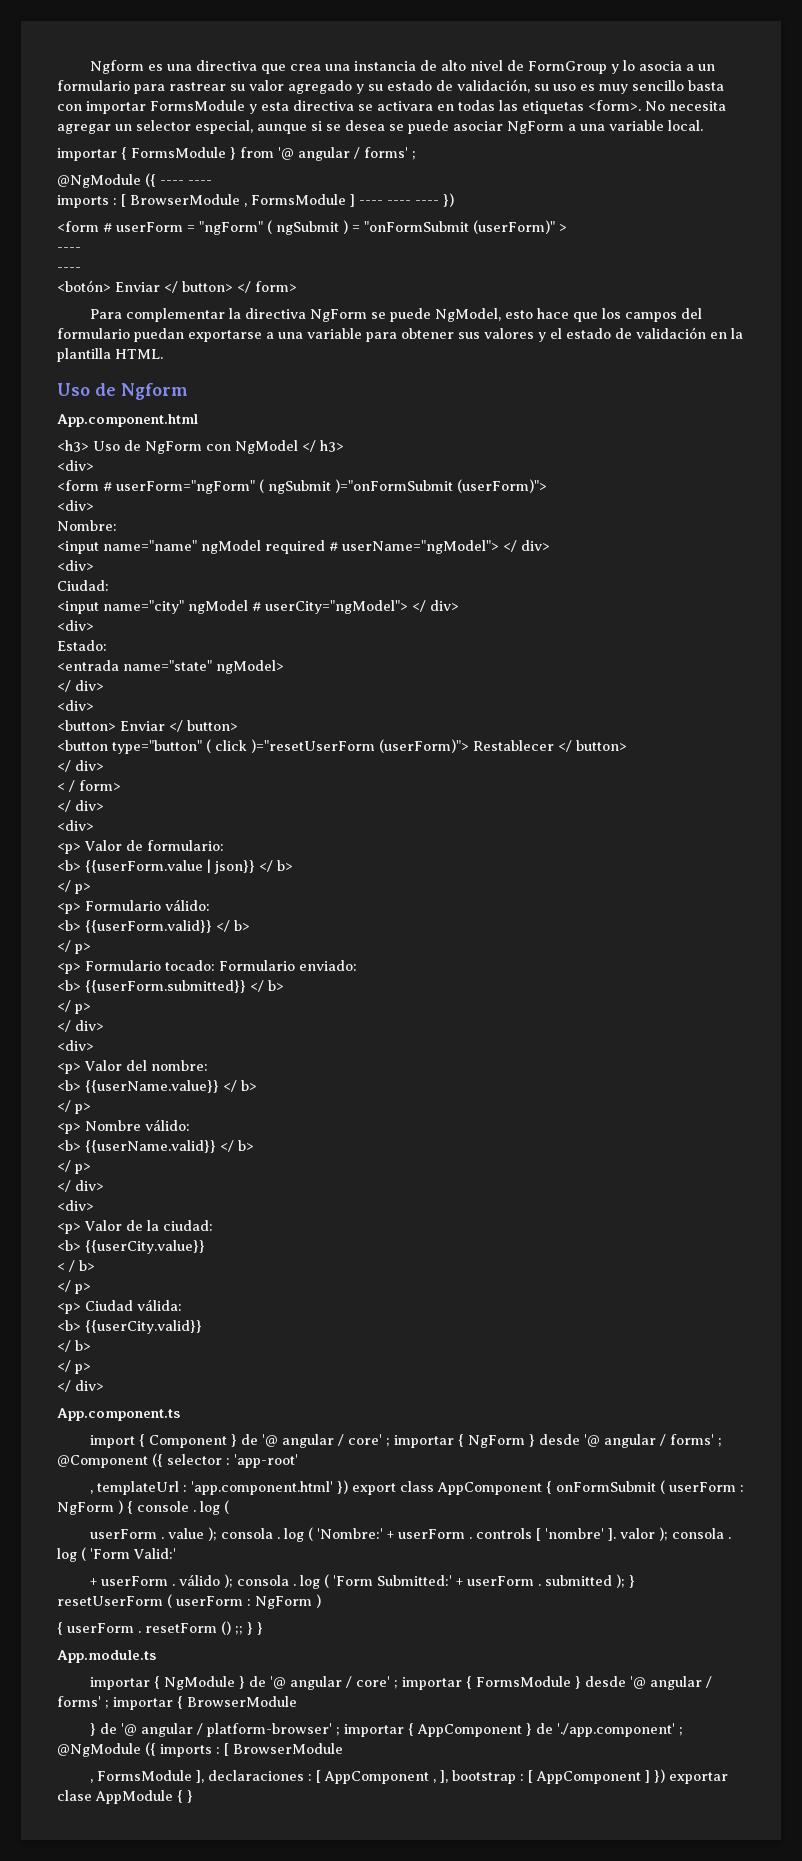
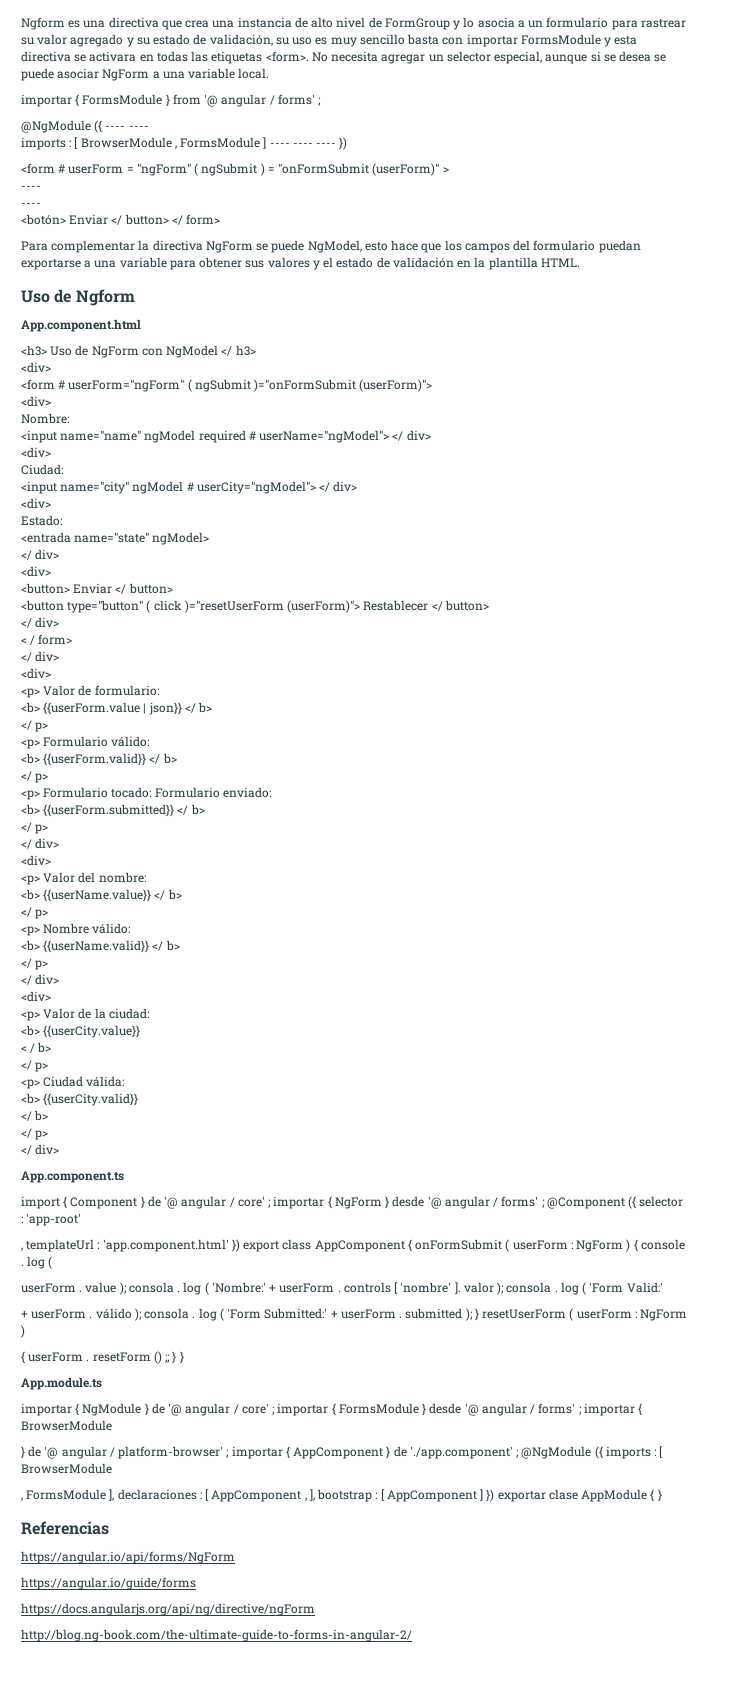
(193, 1796) none -> [21,1521,109,1535] [21,1551,235,1564] [21,1577,196,1590] [21,1603,315,1616] [21,1629,412,1642] // Referencias // https://angular.io/api/forms/NgForm // https://angular.io/guide/forms // https://docs.angularjs.org/api/ng/directive/ngForm // http://blog.ng-book.com/the-ultimate-guide-to-forms-in-angular-2/

